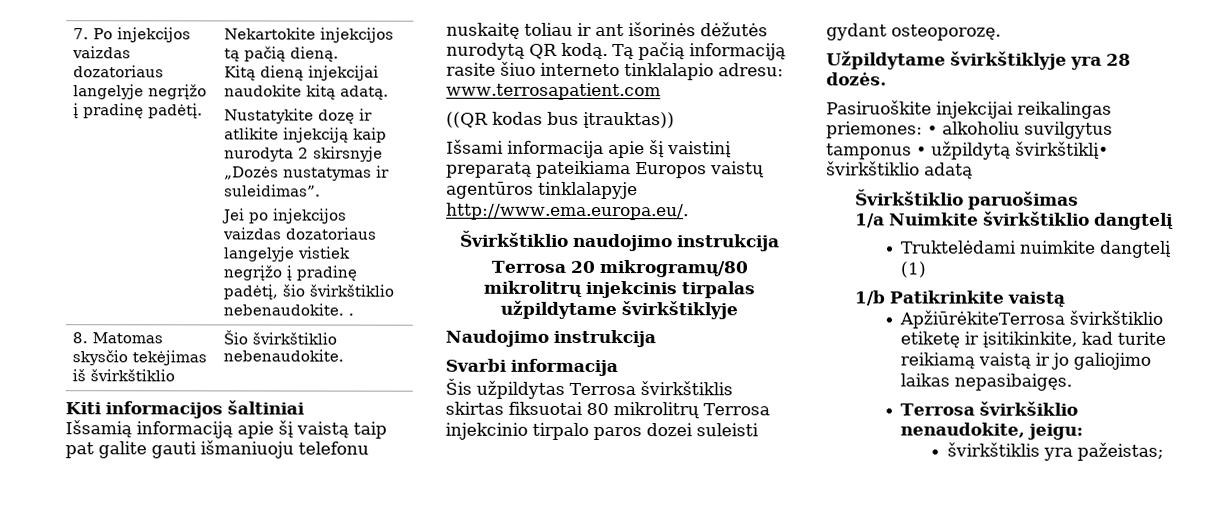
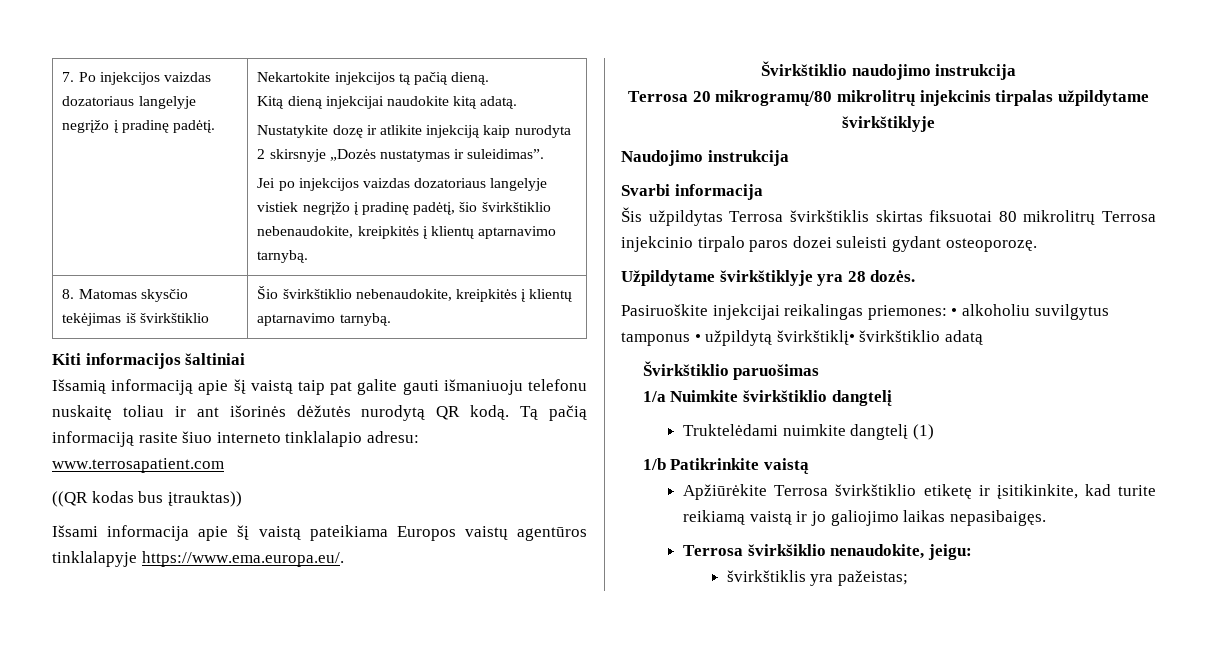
[223,303,355,316] nebenaudokite. . -> [257,226,557,239] [257,250,309,263] nebenaudokite, kreipkitės į klientų aptarnavimo tarnybą.
[223,349,345,362] nebenaudokite. -> [355,289,573,302] [257,313,391,326] nebenaudokite, kreipkitės į klientų aptarnavimo tarnybą.
[667,141,732,158] [446,161,532,178] vaistinį preparatą -> [258,526,301,540] vaistą
[446,202,689,221] http://www.ema.europa.eu/. -> [141,551,344,567] https://www.ema.europa.eu/.
[899,310,1066,329] ApžiūrėkiteTerrosa -> [683,484,829,500] Apžiūrėkite Terrosa

